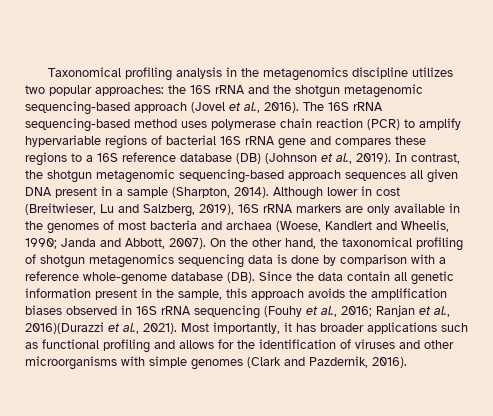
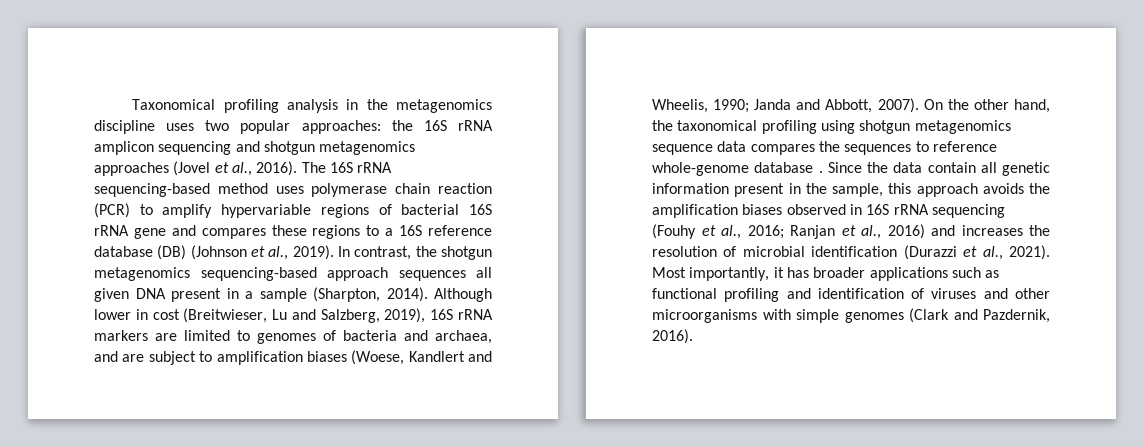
[412,67,454,77] utilizes -> [166,123,195,131] uses
[248,84,423,98] [25,101,187,115] and the shotgun metagenomic sequencing-based approach -> [94,141,416,155] [94,162,169,176] amplicon sequencing and shotgun metagenomics approaches
[96,169,175,183] metagenomic -> [94,267,190,281] metagenomics
[367,203,460,215] [25,221,43,230] only available in the -> [184,330,250,341] limited to
[118,221,146,230] most -> (336, 335) none
[226,221,272,230] archaea -> [435,330,492,344] [94,351,347,365] archaea, and are subject to amplification biases
[25,254,446,268] of shotgun metagenomics sequencing data is done by comparison with a -> [820,120,1011,134] [652,141,929,155] using shotgun metagenomics sequence data compares the sequences to
[227,272,255,283] (DB). -> [818,171,823,173] .
[25,322,104,334] 2016)(Durazzi -> [887,224,1050,239] [652,245,957,260] 2016) and increases the resolution of microbial identification (Durazzi
[179,339,255,349] allows for the -> (811, 293) none

